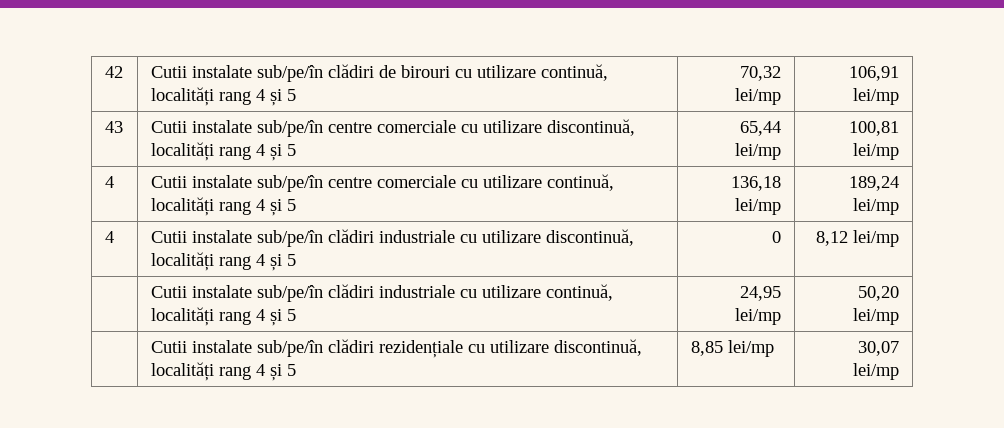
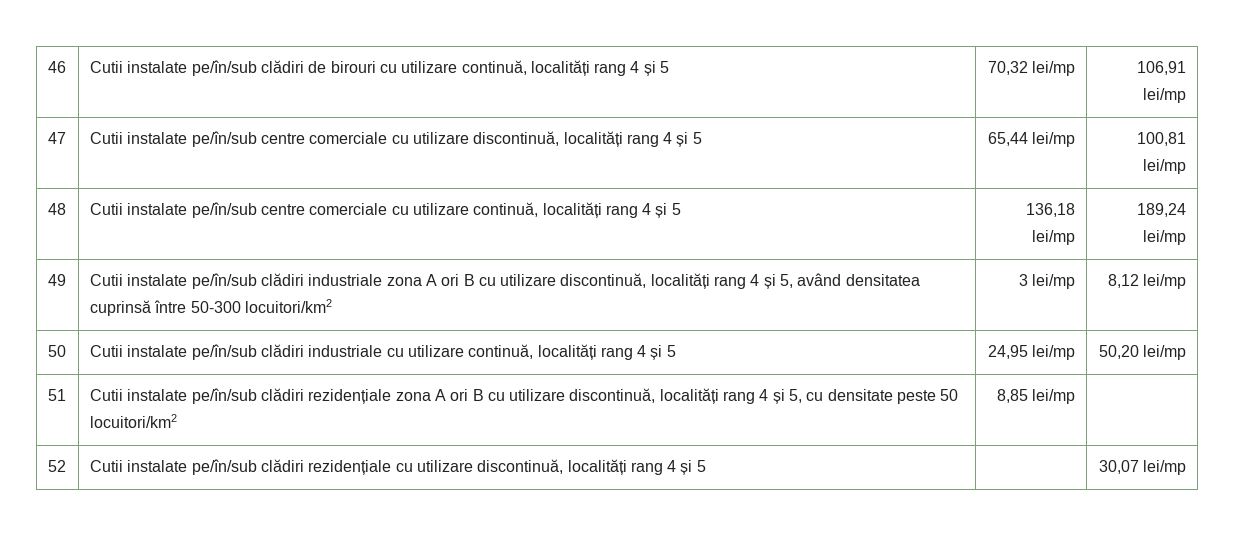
[104,66,123,78] [150,65,323,82] 42 | Cutii instalate sub/pe/în -> [47,61,66,73] [89,60,257,76] 46 | Cutii instalate pe/în/sub
[104,121,123,133] [150,120,323,137] 43 | Cutii instalate sub/pe/în -> [47,132,66,144] [89,131,257,147] 47 | Cutii instalate pe/în/sub
[104,176,114,188] [150,175,323,192] 4 | Cutii instalate sub/pe/în -> [47,203,66,215] [89,202,257,218] 48 | Cutii instalate pe/în/sub
[104,231,114,243] [150,229,634,247] [150,252,296,271] [772,231,782,243] 4 | Cutii instalate sub/pe/în clădiri industriale cu utilizare discontinuă, localități rang 4 și 5 | 0 -> [47,274,66,286] [89,273,920,289] [89,299,332,316] [1018,274,1076,289] 49 | Cutii instalate pe/în/sub clădiri industriale zona A ori B cu utilizare discontinuă, localități rang 4 și 5, având densitatea cuprinsă între 50-300 locuitori/km2 | 3 lei/mp
[150,285,323,302] | Cutii instalate sub/pe/în -> [47,345,66,357] [89,344,257,360] 50 | Cutii instalate pe/în/sub
[150,340,323,357] | Cutii instalate sub/pe/în -> [47,389,66,401] [89,388,959,404] [89,414,177,428] [996,389,1076,404] [47,460,66,472] [89,459,257,475] 51 | Cutii instalate pe/în/sub clădiri rezidențiale zona A ori B cu utilizare discontinuă, localități rang 4 și 5, cu densitate peste 50 locuitori/km2 | 8,85 lei/mp | // 52 | Cutii instalate pe/în/sub
[690,340,774,357] 8,85 lei/mp -> (706, 466) none

